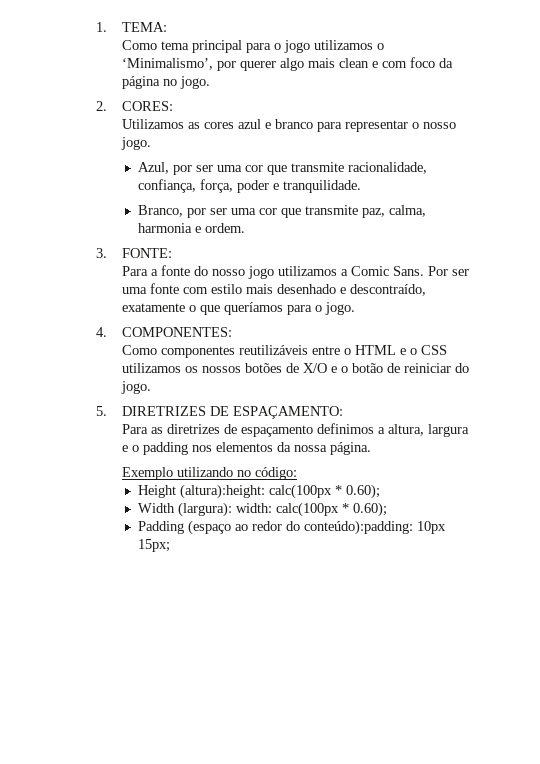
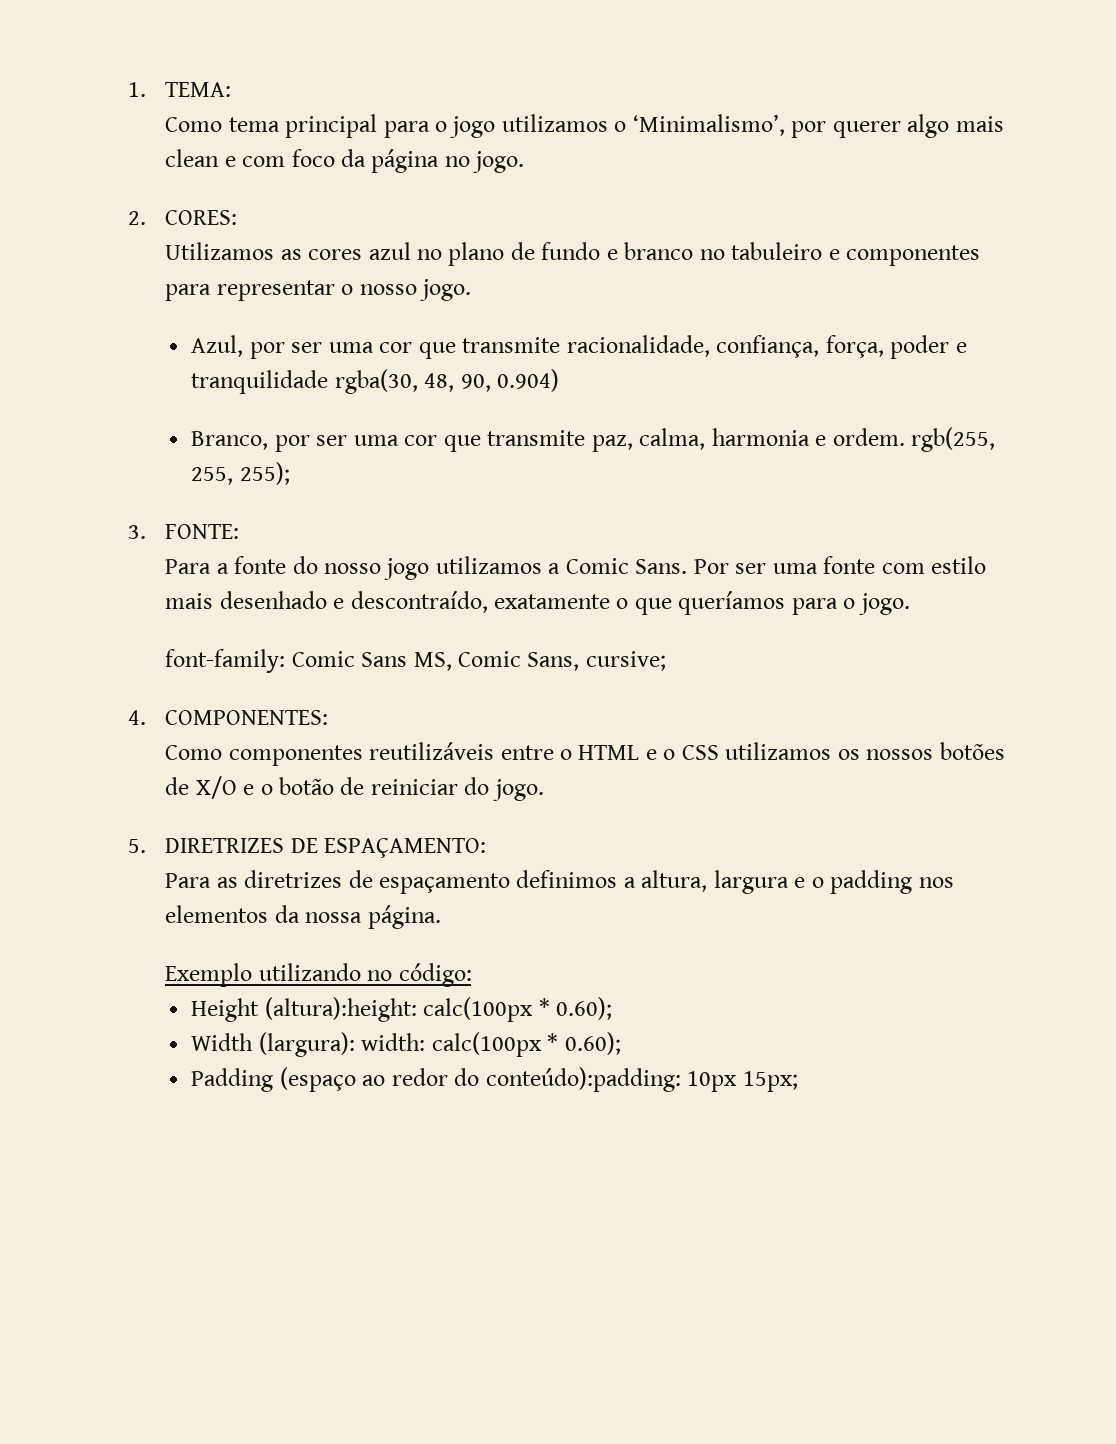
[264,119,313,129] e branco -> [416,242,981,266] no plano de fundo e branco no tabuleiro e componentes
[282,180,361,193] tranquilidade. -> [191,369,560,394] tranquilidade rgba(30, 48, 90, 0.904)
(245, 228) none -> [911,427,996,452] [191,462,290,485] rgb(255, 255, 255);
(355, 308) none -> [165,649,666,673] // font-family: Comic Sans MS, Comic Sans, cursive;

